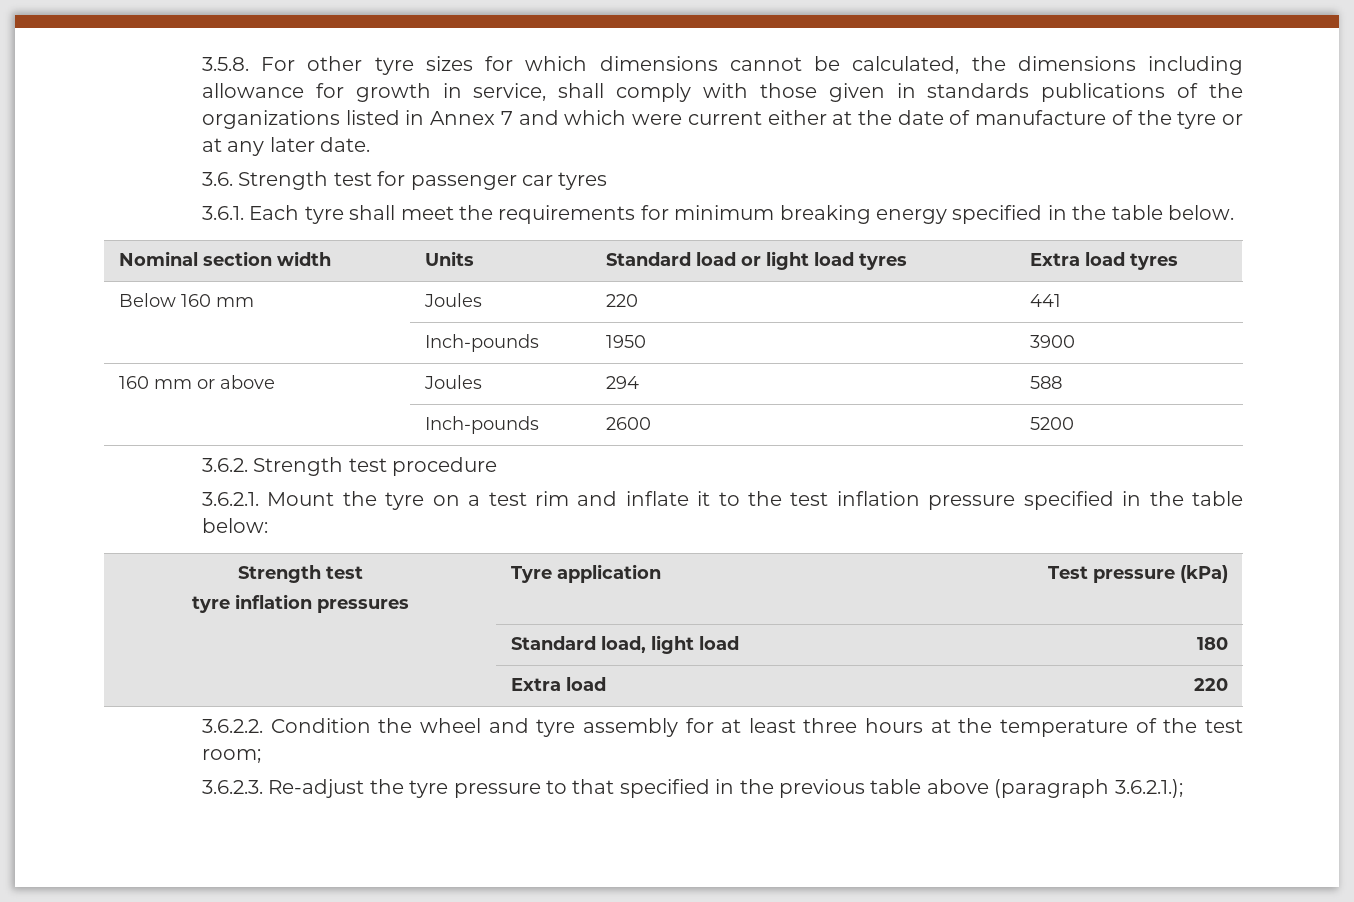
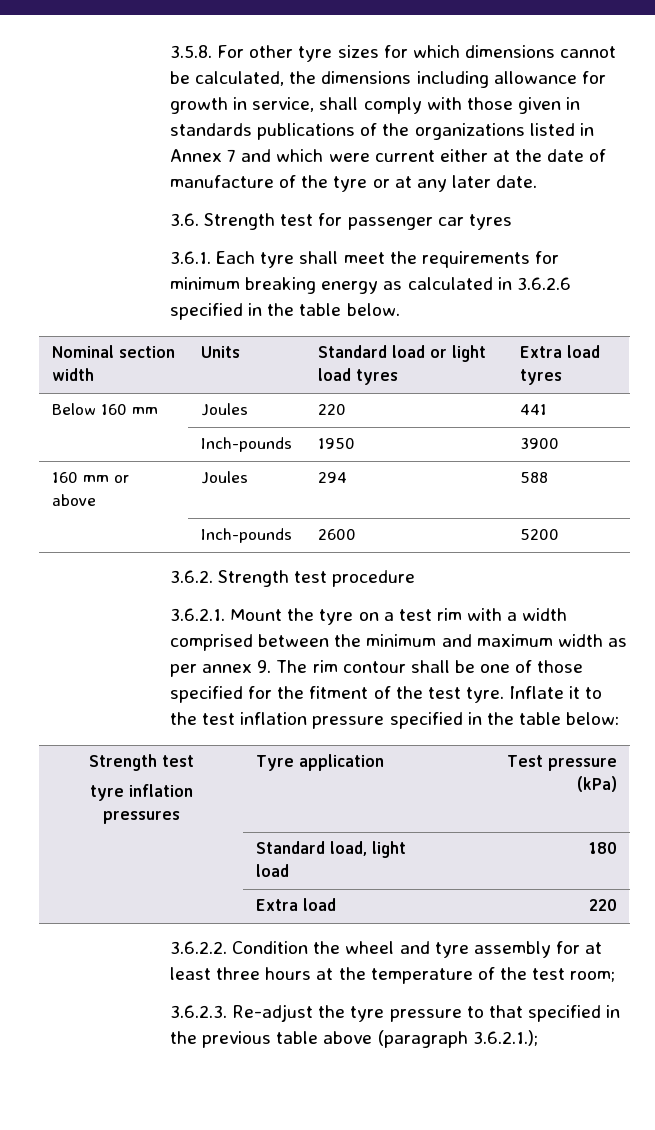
(948, 216) none -> [383,277,571,290] as calculated in 3.6.2.6
[577,491,689,506] and inflate -> [467,608,568,621] [170,634,627,651] [170,660,584,677] [170,686,565,703] with a width comprised between the minimum and maximum width as per annex 9. The rim contour shall be one of those specified for the fitment of the test tyre. Inflate

